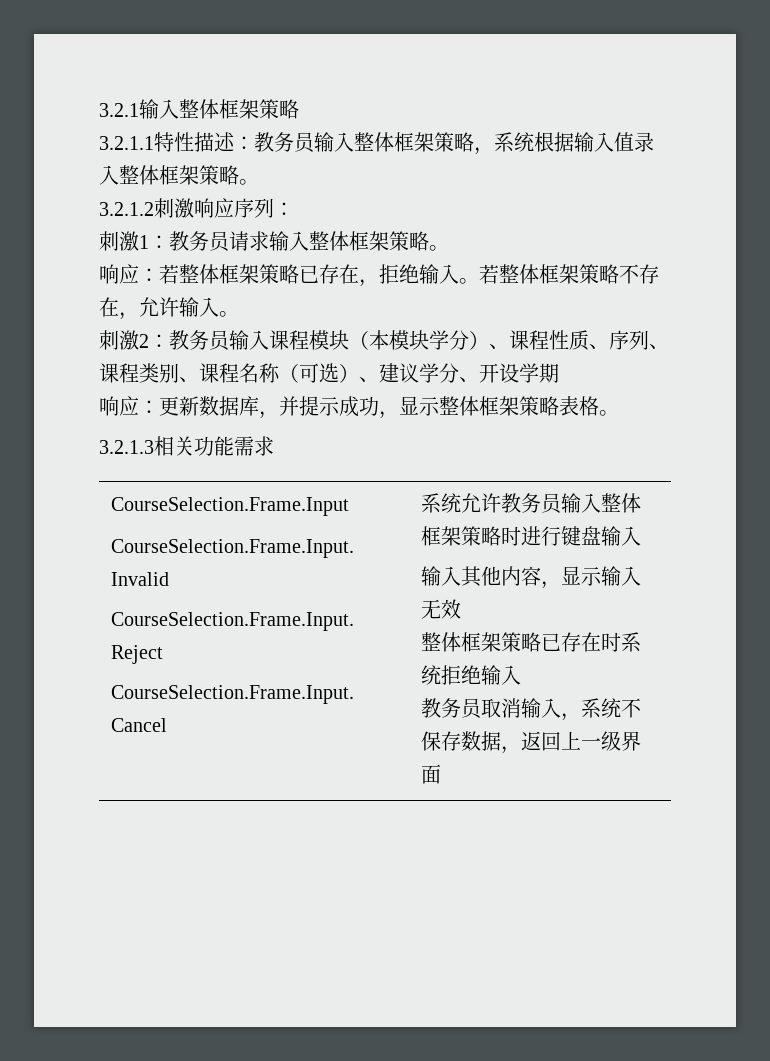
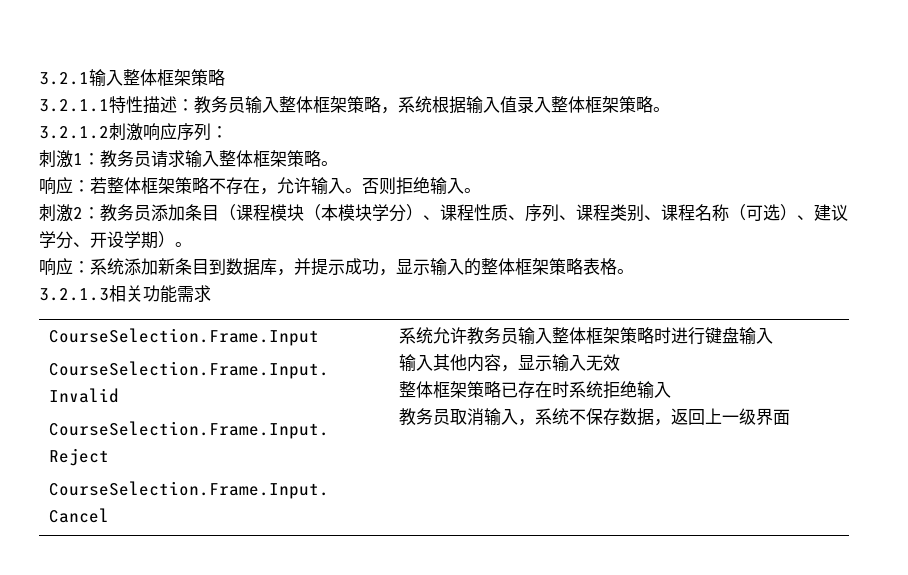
[299,264,619,287] 已存在，拒绝输入。若整体框架策略 -> (209, 185) none
(239, 314) none -> [362,177,481,195] 否则拒绝输入。
[229,330,269,350] 输入 -> [151,204,236,221] 添加条目（
[99,396,199,416] // 响应：更新 -> [158,231,192,248] [39,258,226,276] ）。 // 响应：系统添加新条目到
(440, 406) none -> [430,258,481,276] 输入的

